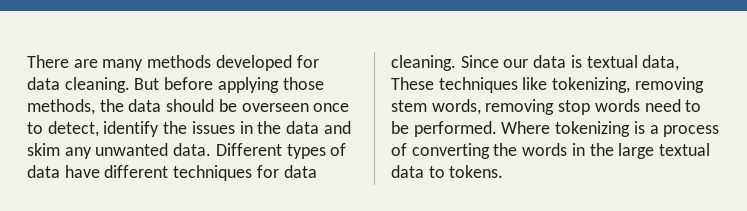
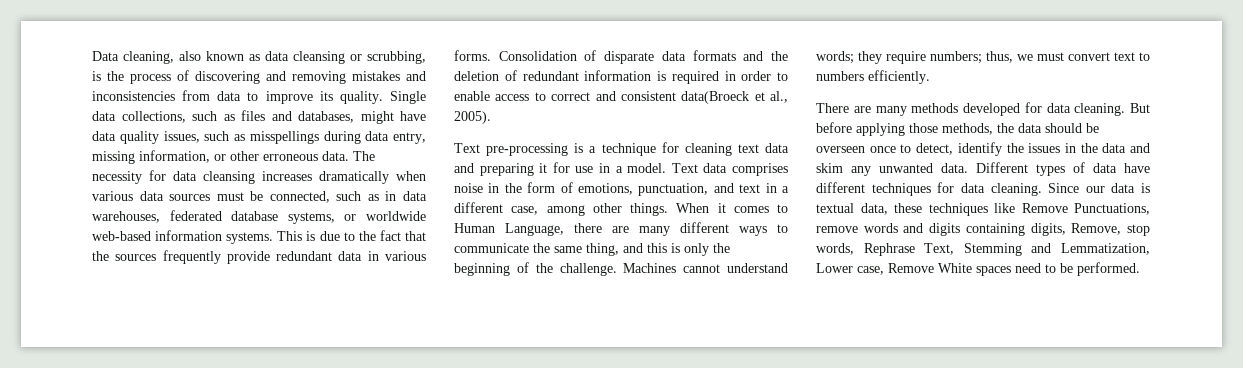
(27, 61) none -> [92,51,426,64] [92,70,426,84] [92,90,426,104] [92,110,426,124] [92,131,426,144] [92,150,375,164] [92,170,426,184] [92,191,427,203] [92,210,426,224] [92,230,426,244] [92,250,426,264] [454,50,788,64] [454,70,788,84] [454,91,788,104] [454,111,491,124] [454,142,789,156] [454,162,788,176] [454,182,789,196] [454,202,788,216] [454,222,788,236] [454,243,730,256] [454,262,788,276] [816,51,1150,64] [816,70,930,84] Data cleaning, also known as data cleansing or scrubbing, is the process of discovering and removing mistakes and inconsistencies from data to improve its quality. Single data collections, such as files and databases, might have data quality issues, such as misspellings during data entry, missing information, or other erroneous data. The necessity for data cleansing increases dramatically when various data sources must be connected, such as in data warehouses, federated database systems, or worldwide web-based information systems. This is due to the fact that the sources frequently provide redundant data in various forms. Consolidation of disparate data formats and the deletion of redundant information is required in order to enable access to correct and consistent data(Broeck et al., 2005). // Text pre-processing is a technique for cleaning text data and preparing it for use in a model. Text data comprises noise in the form of emotions, punctuation, and text in a different case, among other things. When it comes to Human Language, there are many different ways to communicate the same thing, and this is only the beginning of the challenge. Machines cannot understand words; they require numbers; thus, we must convert text to numbers efficiently. //
[391,77,434,90] These -> [894,203,922,213] these
[552,77,704,93] [391,99,702,115] [391,121,720,137] [391,143,711,159] [391,165,504,178] tokenizing, removing stem words, removing stop words need to be performed. Where tokenizing is a process of converting the words in the large textual data to tokens. -> [1021,203,1150,215] [816,223,1150,236] [816,243,1150,256] [816,262,1140,276] Remove Punctuations, remove words and digits containing digits, Remove, stop words, Rephrase Text, Stemming and Lemmatization, Lower case, Remove White spaces need to be performed.

